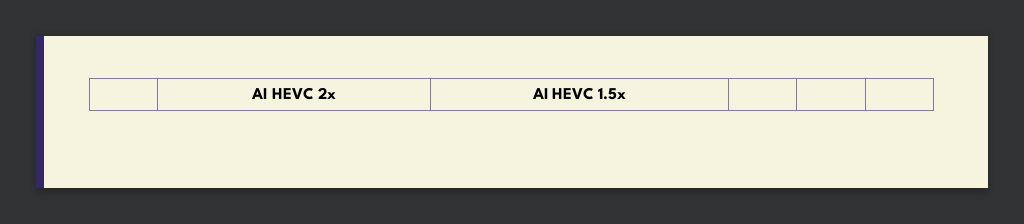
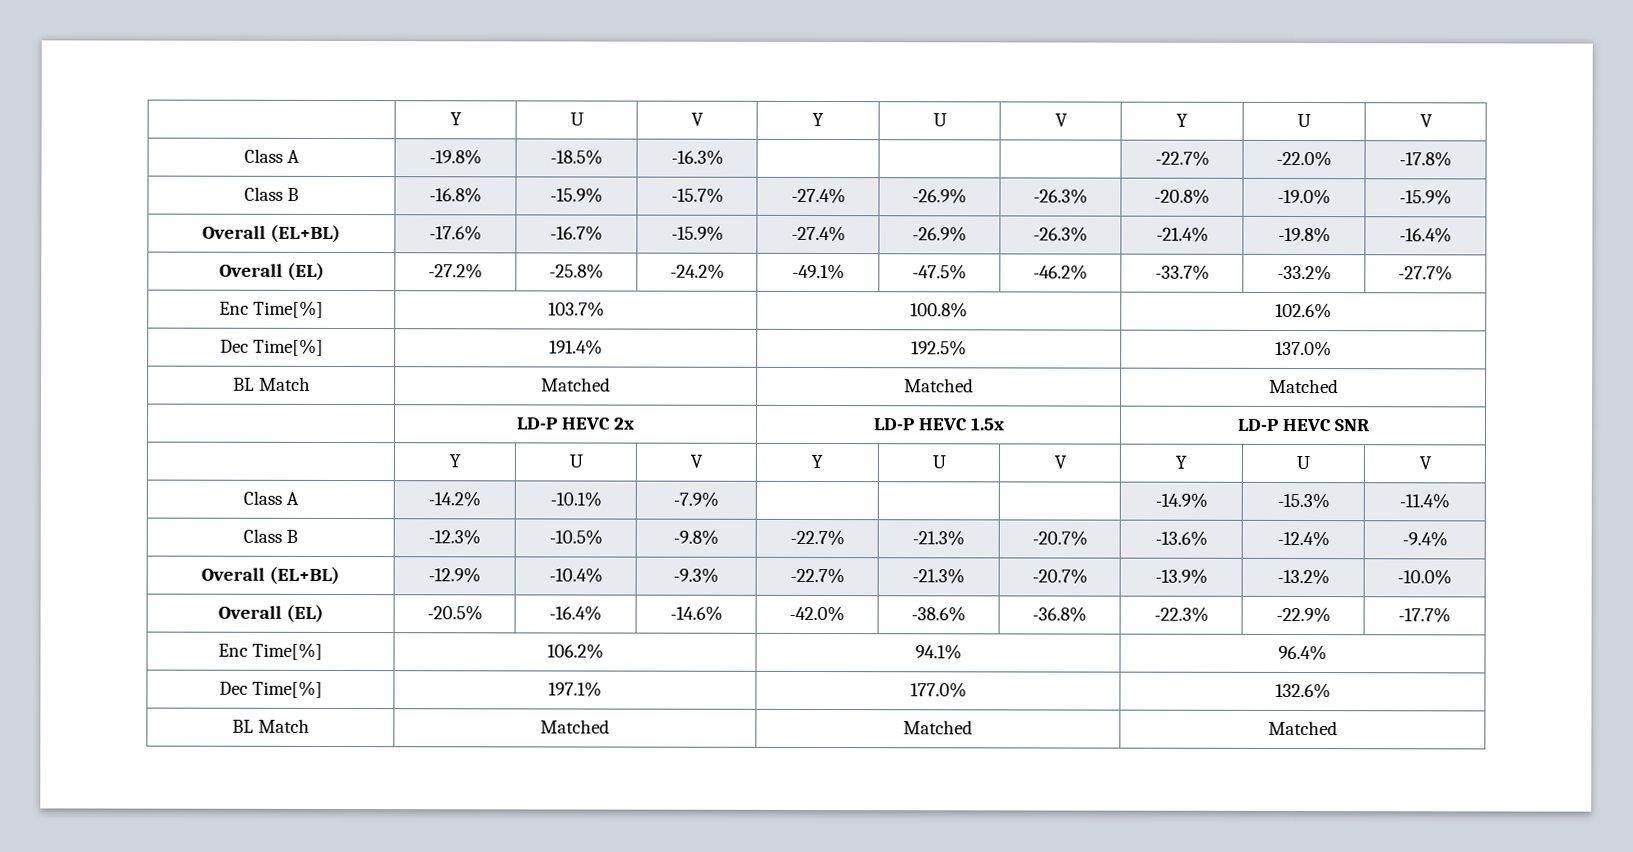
[251,88,268,99] | AI -> [449,112,462,126] [569,112,584,126] [691,112,704,126] [812,112,824,127] [932,113,947,127] [1054,113,1068,127] [1176,113,1188,127] [1297,114,1311,128] [1419,114,1433,128] [244,148,300,163] [428,149,482,165] [550,149,603,165] [670,149,724,165] [1154,150,1210,166] [1276,150,1332,167] [1399,151,1452,167] [244,186,299,201] [428,187,482,203] [550,187,603,203] [670,187,724,203] [790,187,846,204] [912,188,967,204] [1033,188,1088,204] [1154,188,1210,204] [1277,188,1331,205] [1399,189,1452,205] [202,224,341,244] [428,225,482,241] [550,225,603,241] [670,225,724,241] [790,225,846,242] [912,226,967,242] [1033,226,1088,242] [1155,226,1209,242] [1277,226,1331,243] [1399,227,1452,243] [218,262,325,281] [427,263,483,279] [549,263,604,279] [669,263,725,279] [791,263,845,280] [912,264,967,280] [1033,264,1088,280] [1154,264,1210,280] [1276,264,1332,281] [1398,265,1453,281] [219,300,324,318] [547,301,605,317] [910,302,968,318] [1275,302,1332,319] [219,338,324,356] [549,339,603,355] [911,340,967,356] [1275,340,1332,357] [232,376,311,391] [541,377,611,392] [904,378,974,393] [1268,378,1339,394] [516,417,559,430] | Y | U | V | Y | U | V | Y | U | V // Class A | -19.8% | -18.5% | -16.3% | | | | -22.7% | -22.0% | -17.8% // Class B | -16.8% | -15.9% | -15.7% | -27.4% | -26.9% | -26.3% | -20.8% | -19.0% | -15.9% // Overall (EL+BL) | -17.6% | -16.7% | -15.9% | -27.4% | -26.9% | -26.3% | -21.4% | -19.8% | -16.4% // Overall (EL) | -27.2% | -25.8% | -24.2% | -49.1% | -47.5% | -46.2% | -33.7% | -33.2% | -27.7% // Enc Time[%] | 103.7% | 100.8% | 102.6% // Dec Time[%] | 191.4% | 192.5% | 137.0% // BL Match | Matched | Matched | Matched // | LD-P
[531,88,548,99] AI -> [872,418,915,431] LD-P
(627, 94) | | -> [1236,418,1370,432] [448,454,461,468] [568,454,583,468] [690,454,703,468] [811,454,823,469] [931,455,946,469] [1053,455,1067,469] [1175,455,1187,469] [1296,456,1310,470] [1418,456,1432,470] [243,490,299,505] [427,491,481,507] [549,491,602,507] [673,491,719,507] [1154,492,1208,508] [1276,492,1330,509] [1399,493,1450,509] [243,528,298,543] [427,529,481,545] [548,529,603,545] [673,529,719,545] [789,529,845,546] [912,530,965,546] [1031,530,1088,546] [1154,530,1208,546] [1276,530,1330,547] [1401,531,1448,547] [201,566,340,586] [427,567,481,583] [548,567,603,583] [673,567,719,583] [789,567,845,584] [912,568,965,584] [1031,568,1088,584] [1154,568,1208,584] [1276,568,1330,585] [1397,569,1452,585] [217,604,324,623] [426,605,483,621] [549,605,602,621] [669,605,723,621] [789,605,845,622] [911,606,966,622] [1032,606,1087,622] [1153,606,1209,622] [1275,606,1331,623] [1398,607,1451,623] [218,642,323,660] [546,643,604,659] [914,644,962,660] [1278,644,1327,661] [218,680,323,698] [548,681,602,697] [909,682,967,698] [1274,682,1331,699] [231,718,310,733] [540,719,610,734] [903,720,973,735] [1267,720,1338,736] LD-P HEVC SNR // | Y | U | V | Y | U | V | Y | U | V // Class A | -14.2% | -10.1% | -7.9% | | | | -14.9% | -15.3% | -11.4% // Class B | -12.3% | -10.5% | -9.8% | -22.7% | -21.3% | -20.7% | -13.6% | -12.4% | -9.4% // Overall (EL+BL) | -12.9% | -10.4% | -9.3% | -22.7% | -21.3% | -20.7% | -13.9% | -13.2% | -10.0% // Overall (EL) | -20.5% | -16.4% | -14.6% | -42.0% | -38.6% | -36.8% | -22.3% | -22.9% | -17.7% // Enc Time[%] | 106.2% | 94.1% | 96.4% // Dec Time[%] | 197.1% | 177.0% | 132.6% // BL Match | Matched | Matched | Matched

